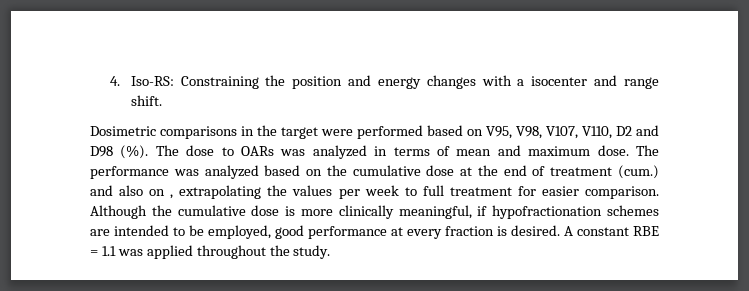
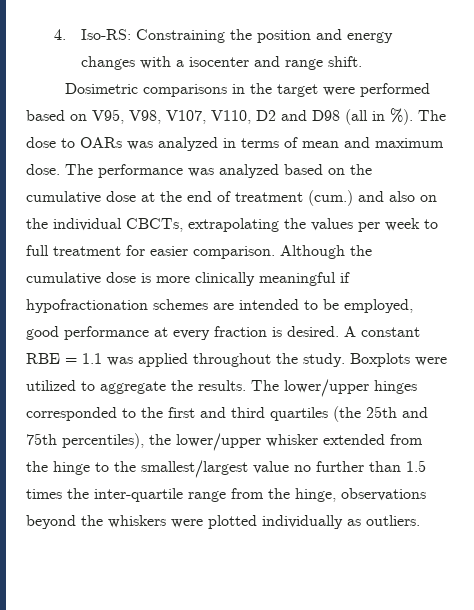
[120,145,149,159] (%). -> [345,108,413,125] (all in %).
[170,194,174,199] , -> [26,218,183,232] the individual CBCTs,
[398,205,472,219] meaningful, -> [259,272,336,286] meaningful
(331, 252) none -> [350,353,447,367] [26,379,417,397] [26,406,428,422] [26,433,423,451] [26,460,426,478] [26,488,426,502] [26,515,420,529] Boxplots were utilized to aggregate the results. The lower/upper hinges corresponded to the first and third quartiles (the 25th and 75th percentiles), the lower/upper whisker extended from the hinge to the smallest/largest value no further than 1.5 times the inter-quartile range from the hinge, observations beyond the whiskers were plotted individually as outliers.

